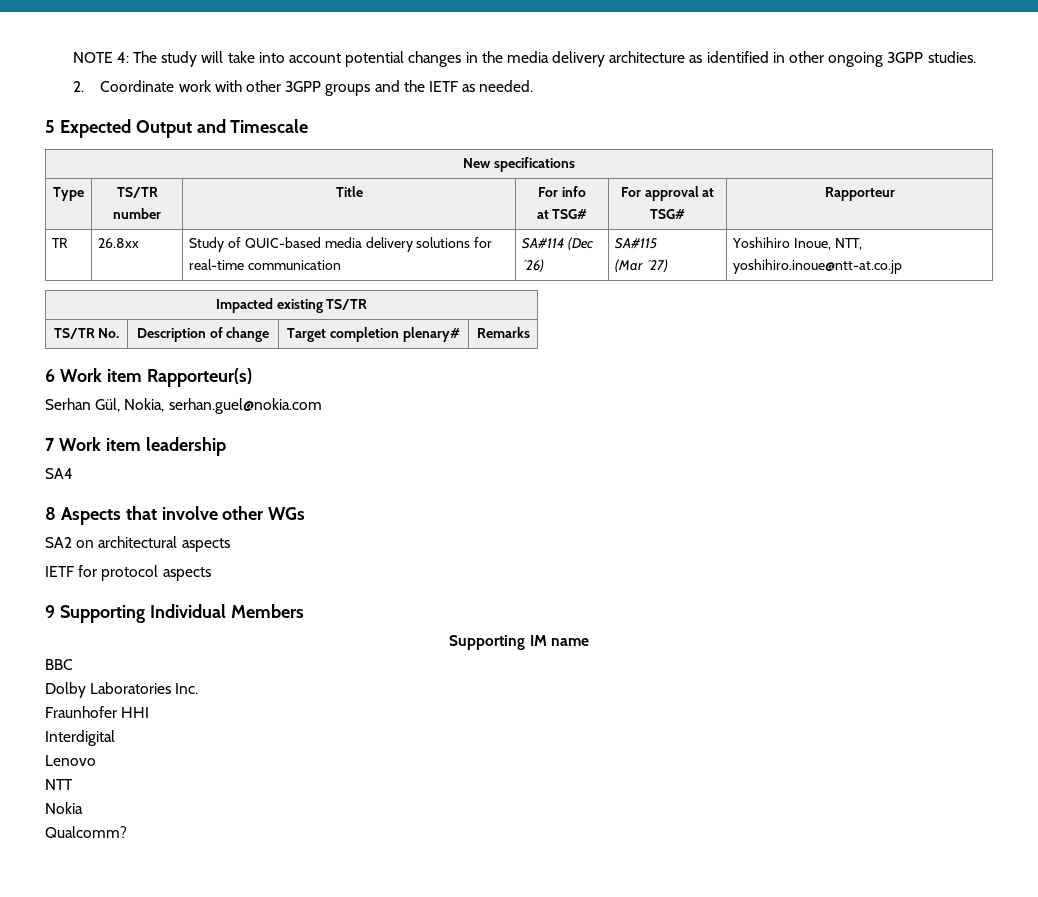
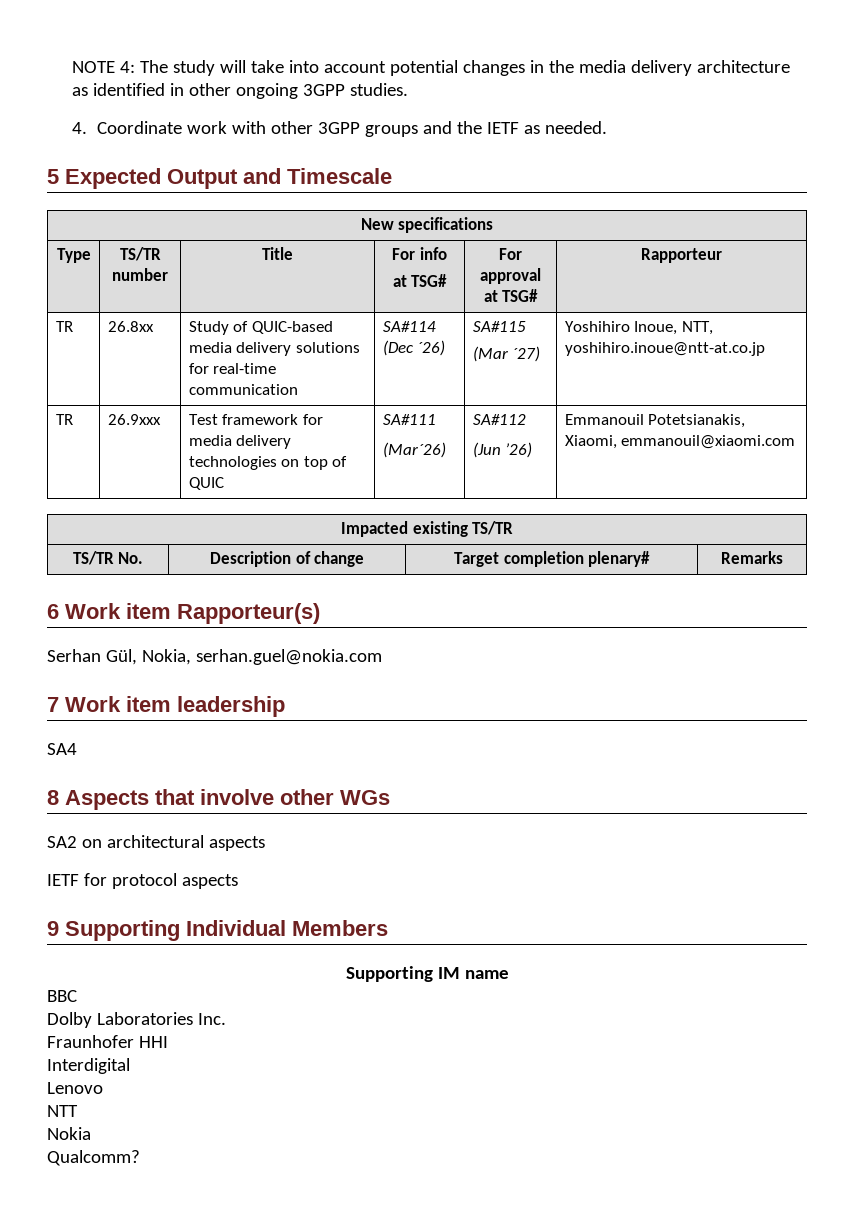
[72,81,84,92] 2. -> [72,122,88,134] 4.
(903, 266) none -> [55,414,73,425] [107,414,161,425] [188,414,323,425] [188,435,292,449] [188,456,348,470] [188,477,224,490] [382,414,436,425] [382,442,446,458] [472,414,526,425] [472,442,533,458] [564,414,746,428] [564,435,796,449] // TR | 26.9xxx | Test framework for media delivery technologies on top of QUIC | SA#111 // (Mar´26) | SA#112 // (Jun ’26) | Emmanouil Potetsianakis, Xiaomi, emmanouil@xiaomi.com

